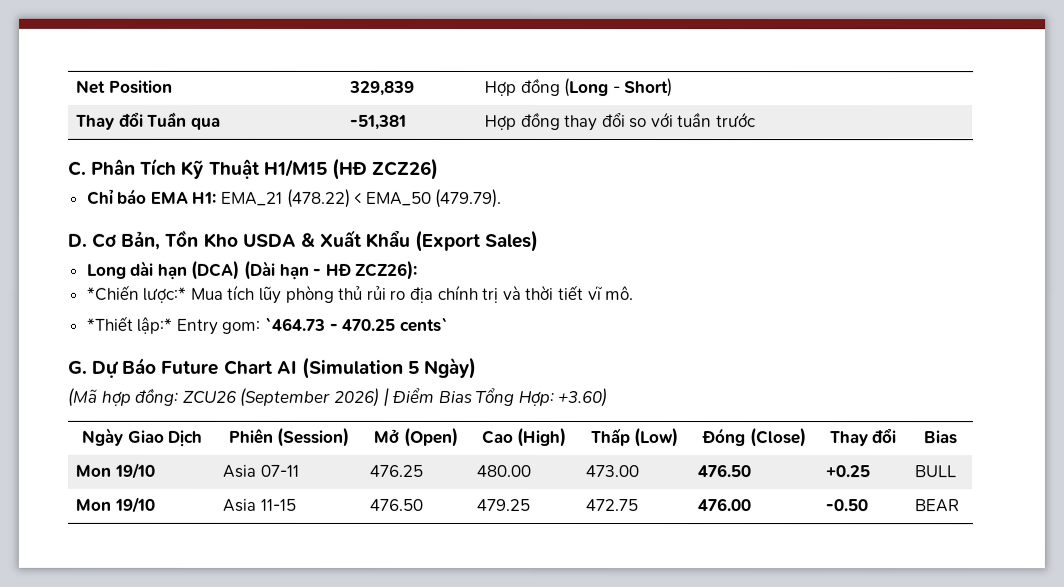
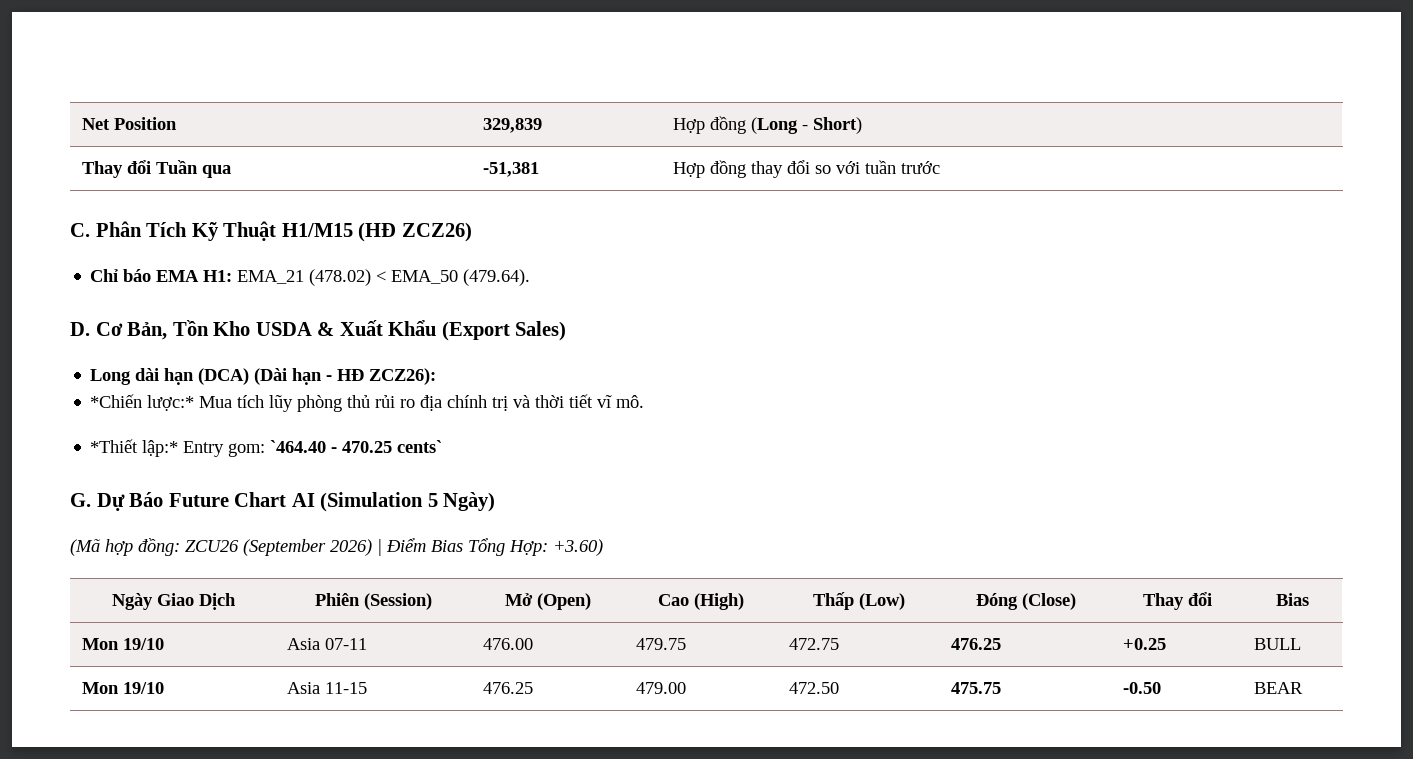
[286,188,351,208] (478.22) -> [309,269,372,286] (478.02)
[435,188,503,208] (479.79). -> [463,269,531,286] (479.64).
[264,316,326,331] `464.73 -> [270,440,327,453] `464.40
[368,464,423,477] [475,464,531,477] [584,465,639,478] [696,464,751,478] 476.25 | 480.00 | 473.00 | 476.50 -> [483,638,534,650] [636,638,687,650] [789,638,840,650] [951,638,1002,650] 476.00 | 479.75 | 472.75 | 476.25
[368,498,423,511] [475,498,530,511] [584,499,638,512] [696,498,751,512] 476.50 | 479.25 | 472.75 | 476.00 -> [483,682,534,694] [636,682,687,694] [789,682,840,694] [951,682,1002,694] 476.25 | 479.00 | 472.50 | 475.75

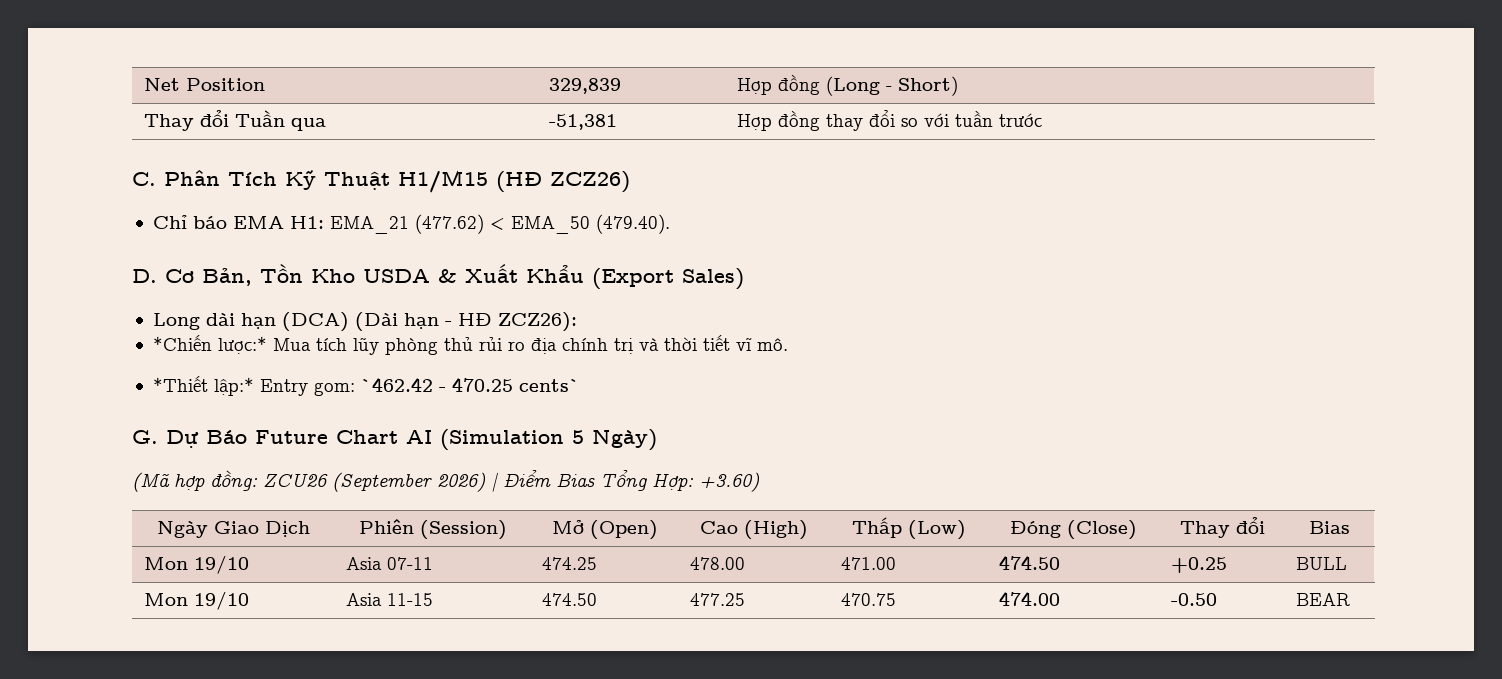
[309,269,372,286] (478.02) -> [414,214,484,234] (477.62)
[463,269,531,286] (479.64). -> [595,214,670,234] (479.40).
[270,440,327,453] `464.40 -> [360,377,433,392] `462.42
[483,638,534,650] [636,638,687,650] [789,638,840,650] [951,638,1002,650] 476.00 | 479.75 | 472.75 | 476.25 -> [542,557,598,570] [690,557,746,570] [841,557,897,570] [999,555,1061,570] 474.25 | 478.00 | 471.00 | 474.50
[483,682,534,694] [636,682,687,694] [789,682,840,694] [951,682,1002,694] 476.25 | 479.00 | 472.50 | 475.75 -> [542,593,598,606] [690,593,746,606] [841,593,897,606] [999,591,1061,606] 474.50 | 477.25 | 470.75 | 474.00

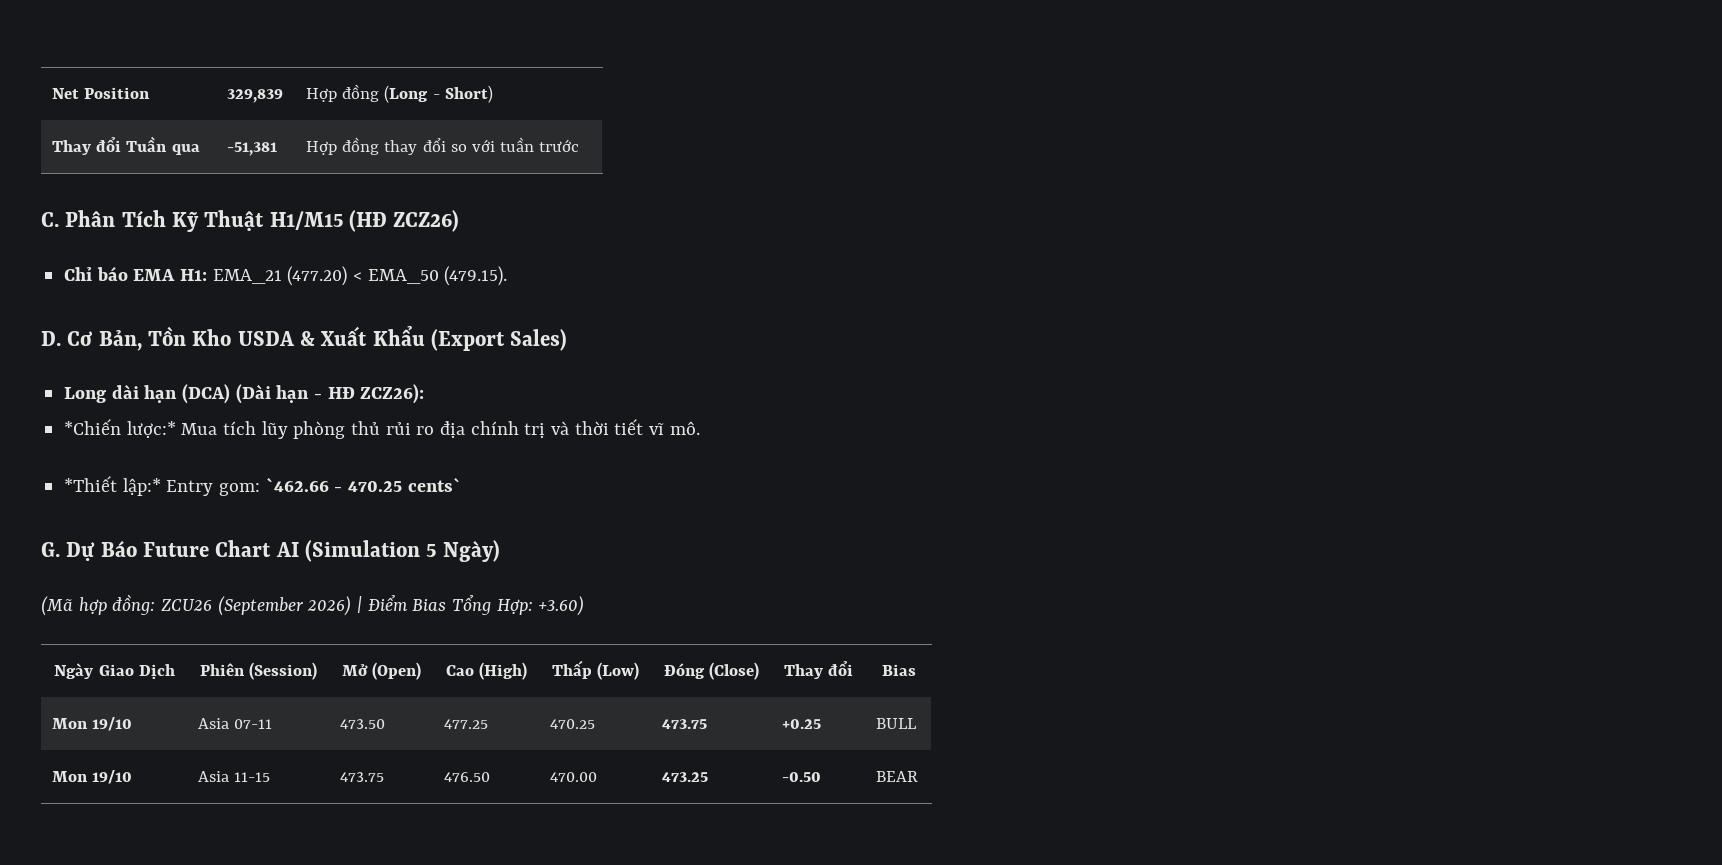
[414,214,484,234] (477.62) -> [287,266,348,286] (477.20)
[595,214,670,234] (479.40). -> [444,266,508,286] (479.15).
[360,377,433,392] `462.42 -> [265,477,329,492] `462.66
[542,557,598,570] [690,557,746,570] [841,557,897,570] [999,555,1061,570] 474.25 | 478.00 | 471.00 | 474.50 -> [340,719,386,729] [444,719,489,729] [550,719,596,729] [662,719,708,729] 473.50 | 477.25 | 470.25 | 473.75
[542,593,598,606] [690,593,746,606] [841,593,897,606] [999,591,1061,606] 474.50 | 477.25 | 470.75 | 474.00 -> [340,772,385,782] [444,772,491,782] [550,772,598,782] [662,772,709,782] 473.75 | 476.50 | 470.00 | 473.25

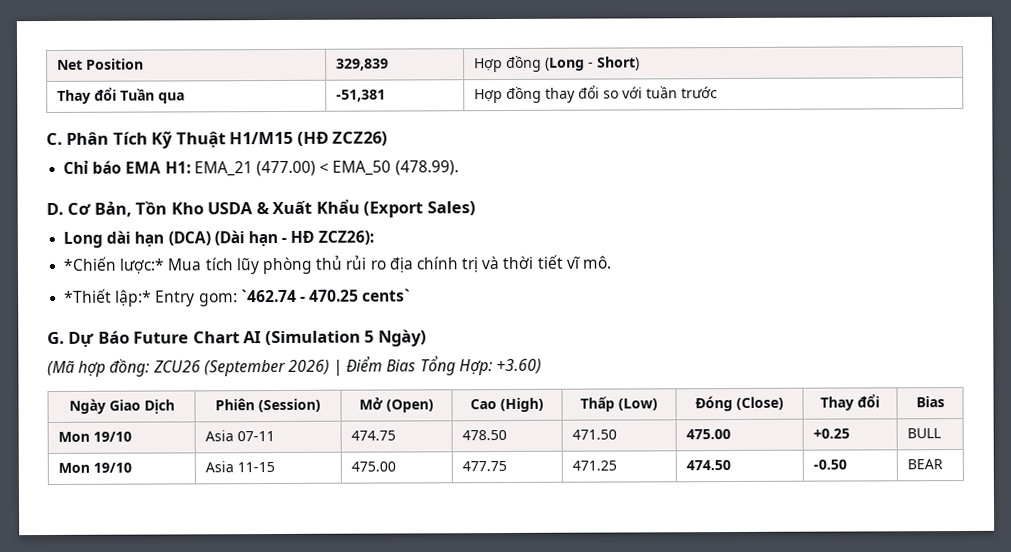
[287,266,348,286] (477.20) -> [255,160,316,177] (477.00)
[444,266,508,286] (479.15). -> [394,160,459,176] (478.99).
[265,477,329,492] `462.66 -> [240,288,297,303] `462.74
[340,719,386,729] [444,719,489,729] [550,719,596,729] [662,719,708,729] 473.50 | 477.25 | 470.25 | 473.75 -> [351,430,397,441] [462,429,508,441] [572,429,618,440] [686,429,732,440] 474.75 | 478.50 | 471.50 | 475.00
[340,772,385,782] [444,772,491,782] [550,772,598,782] [662,772,709,782] 473.75 | 476.50 | 470.00 | 473.25 -> [351,461,397,472] [462,460,508,472] [572,460,618,471] [686,460,732,471] 475.00 | 477.75 | 471.25 | 474.50

